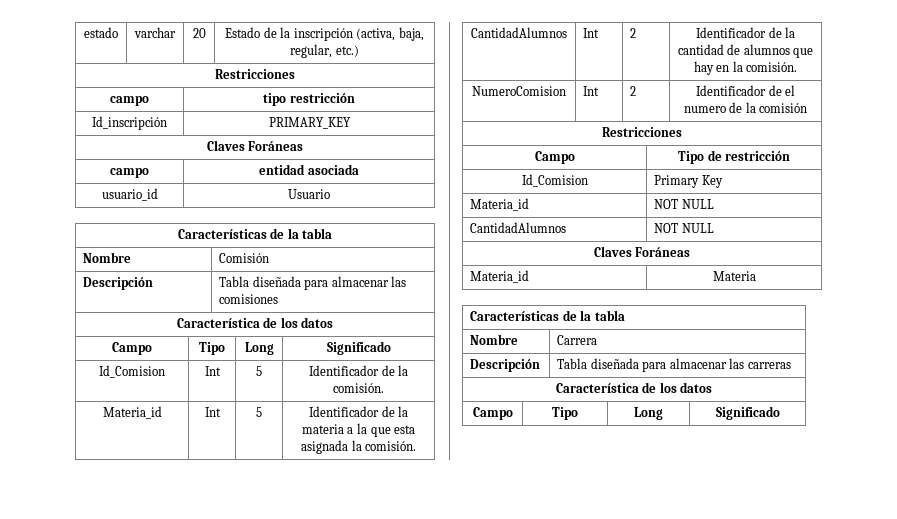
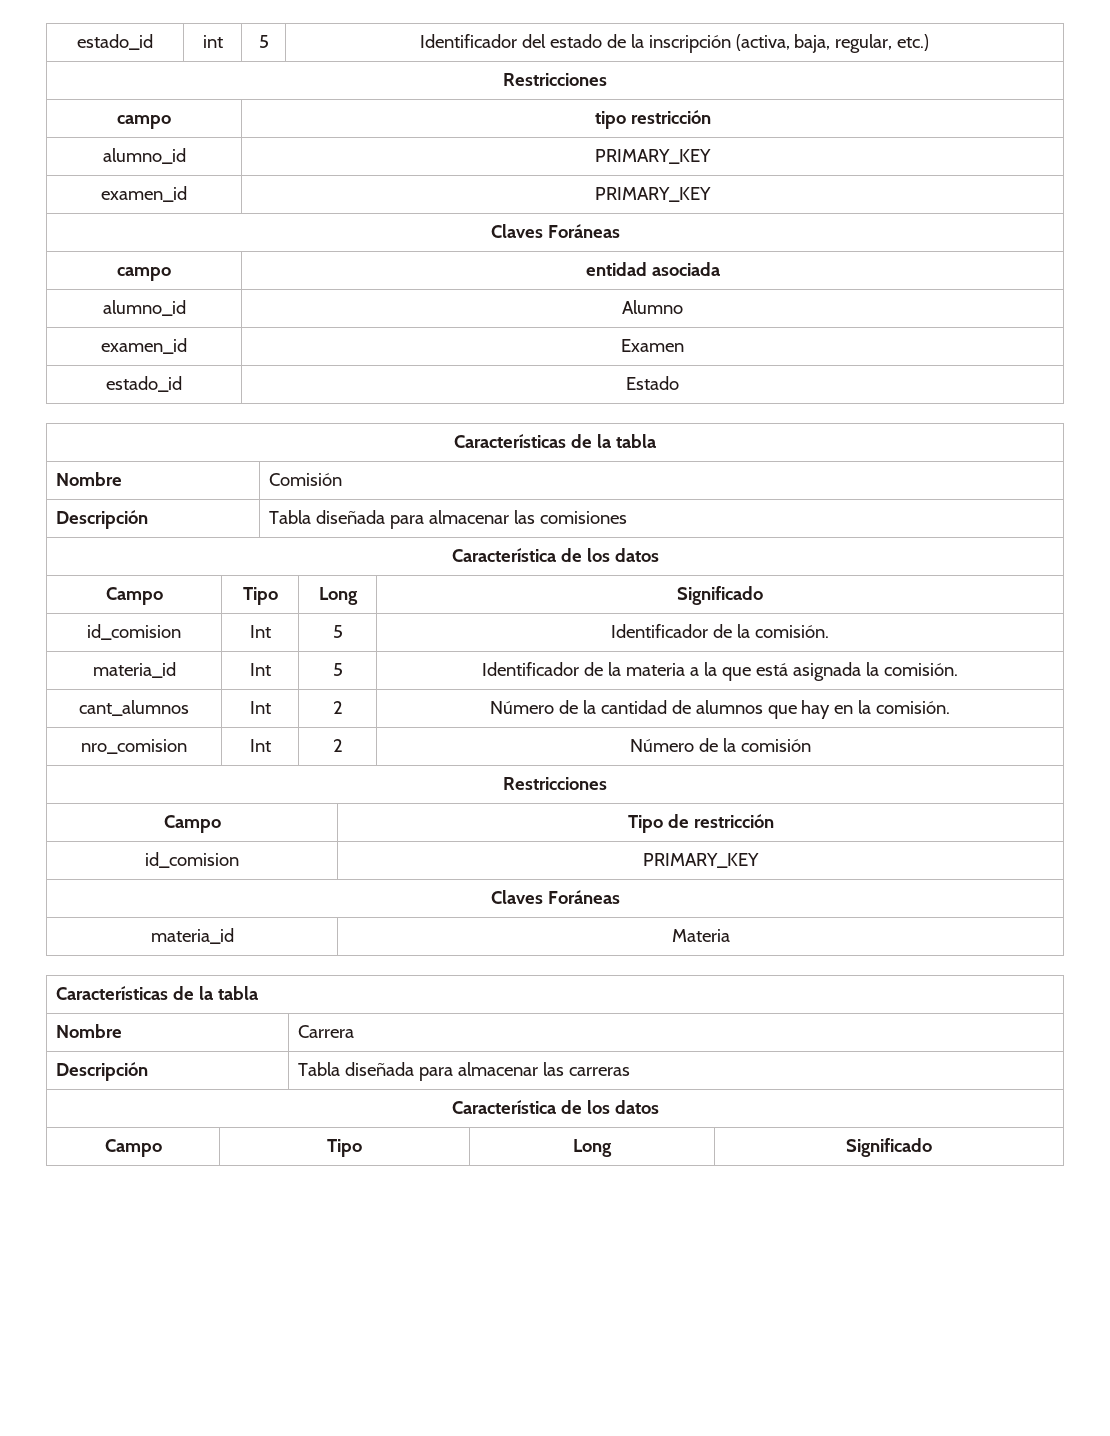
[84,27,118,38] [134,27,176,38] [192,28,206,38] [225,27,261,38] estado | varchar | 20 | Estado -> [77,34,153,50] [202,35,223,48] [258,35,269,48] [419,34,602,48] estado_id | int | 5 | Identificador del estado
[92,116,167,130] Id_inscripción -> [102,148,186,164] [595,149,711,164] [101,186,187,202] alumno_id | PRIMARY_KEY // examen_id
[101,188,158,201] [288,189,330,199] usuario_id | Usuario -> [102,300,186,316] [622,300,683,314] [101,338,187,354] [621,339,684,352] [106,376,182,392] [626,376,679,390] alumno_id | Alumno // examen_id | Examen // estado_id | Estado
[99,365,165,378] Id_Comision -> [87,624,181,640] id_comision
[102,406,162,419] Materia_id -> [92,662,176,678] materia_id
[394,425,416,434] esta -> [755,663,788,676] está
[471,27,567,38] [583,28,600,38] [630,28,637,38] [695,27,766,38] CantidadAlumnos | Int | 2 | Identificador -> [79,700,189,716] [249,701,271,714] [332,701,343,714] [489,701,554,714] cant_alumnos | Int | 2 | Número
[472,86,566,96] [583,86,600,96] [630,86,637,96] [695,85,796,96] [683,106,726,113] NumeroComision | Int | 2 | Identificador de el numero -> [81,739,187,754] [249,739,271,752] [332,739,343,752] [629,739,694,752] nro_comision | Int | 2 | Número
[521,174,588,187] [654,175,723,188] [470,198,530,211] [654,199,714,209] [470,222,567,233] [654,223,714,233] [593,246,691,257] [470,270,530,283] Id_Comision | Primary Key // Materia_id | NOT NULL // CantidadAlumnos | NOT NULL // Claves Foráneas // Materia_id -> [145,852,239,868] [643,853,759,868] [490,890,620,904] [150,928,234,944] id_comision | PRIMARY_KEY // Claves Foráneas // materia_id

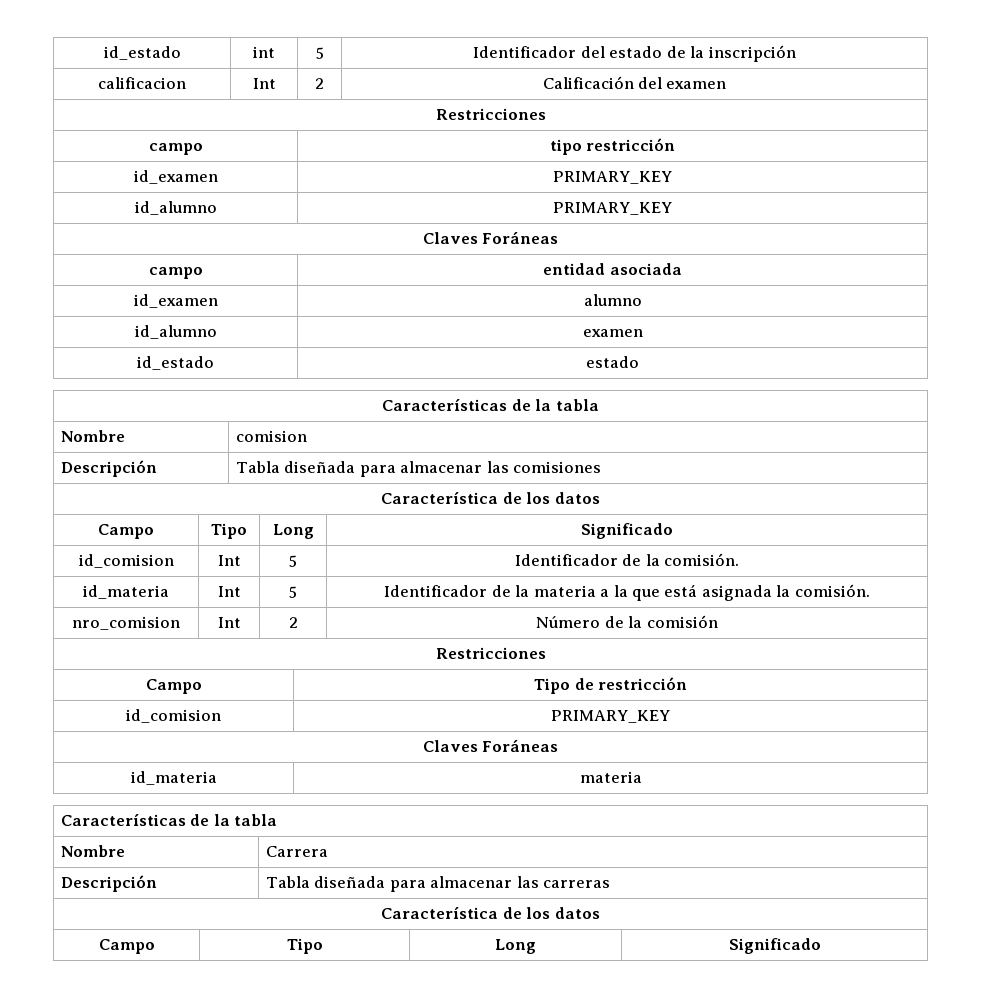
[77,34,153,50] estado_id -> [103,46,181,60] id_estado
[735,34,930,53] (activa, baja, regular, etc.) -> [98,77,186,89] [252,78,276,89] [315,78,324,89] [542,76,727,89] // calificacion | Int | 2 | Calificación del examen
[102,148,186,164] [595,149,711,164] [101,186,187,202] alumno_id | PRIMARY_KEY // examen_id -> [133,170,218,184] [553,171,672,184] [134,201,217,215] id_examen | PRIMARY_KEY // id_alumno
[102,300,186,316] [622,300,683,314] [101,338,187,354] [621,339,684,352] [106,376,182,392] [626,376,679,390] [454,434,656,448] [55,472,122,486] [268,473,342,486] alumno_id | Alumno // examen_id | Examen // estado_id | Estado // Características de la tabla // Nombre | Comisión -> [133,294,218,308] [583,294,642,306] [134,325,217,339] [582,329,643,337] [137,356,214,370] [586,356,639,368] [382,399,599,411] [60,430,125,442] [235,430,307,442] id_examen | alumno // id_alumno | examen // id_estado | estado // Características de la tabla // Nombre | comision
[92,662,176,678] materia_id -> [83,585,169,599] id_materia
[79,700,189,716] [249,701,271,714] [332,701,343,714] [489,700,951,719] // cant_alumnos | Int | 2 | Número de la cantidad de alumnos que hay en la comisión. -> (870, 590) none
[150,928,234,944] [671,929,730,942] materia_id | Materia -> [130,771,217,785] [579,771,642,783] id_materia | materia

